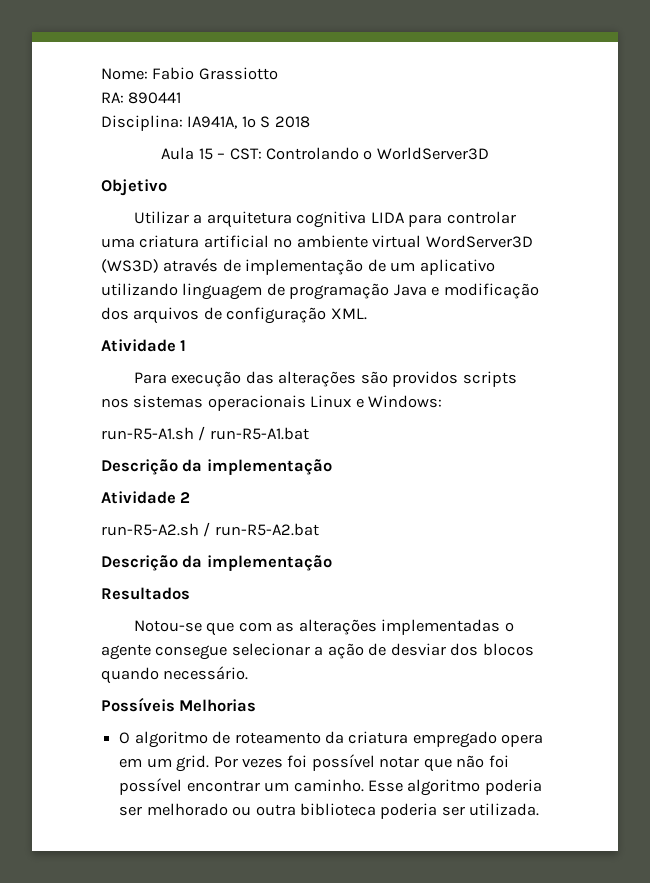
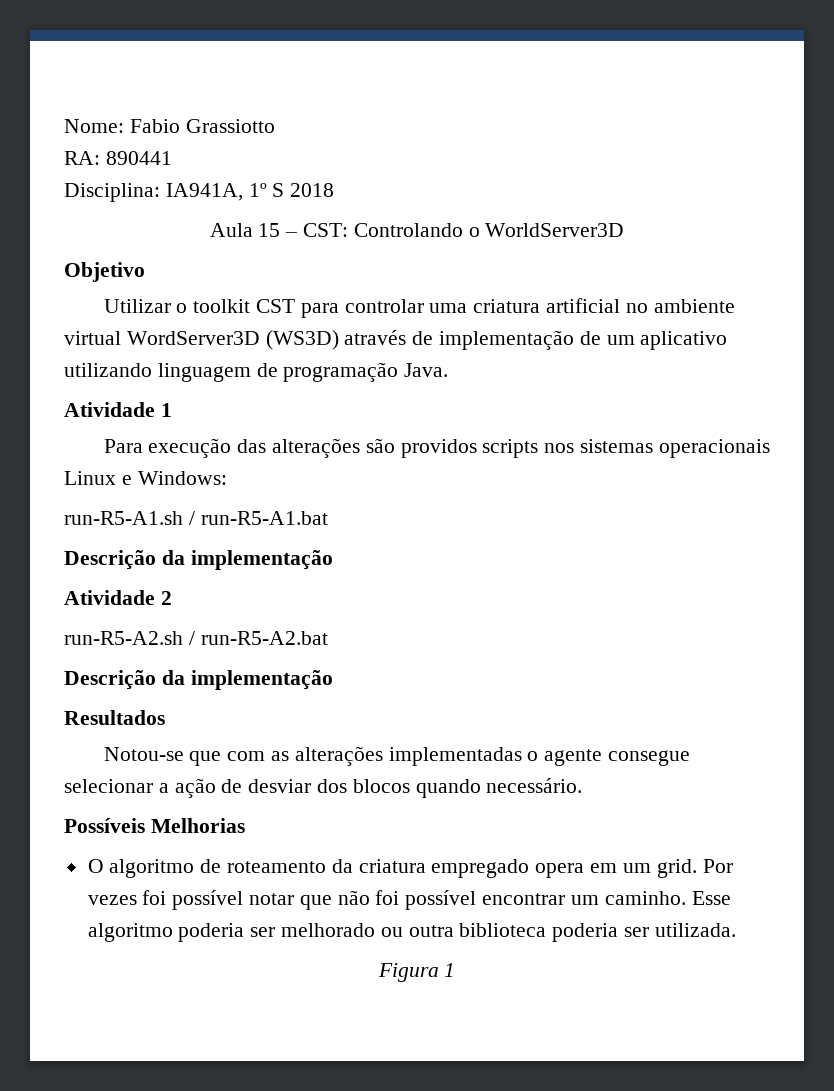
[193,211,405,228] a arquitetura cognitiva LIDA -> [176,299,295,313] o toolkit CST
[393,283,539,299] [101,307,367,324] Java e modificação dos arquivos de configuração XML. -> [404,363,449,377] Java.
(540, 809) none -> [377,963,456,982] // Figura 1

